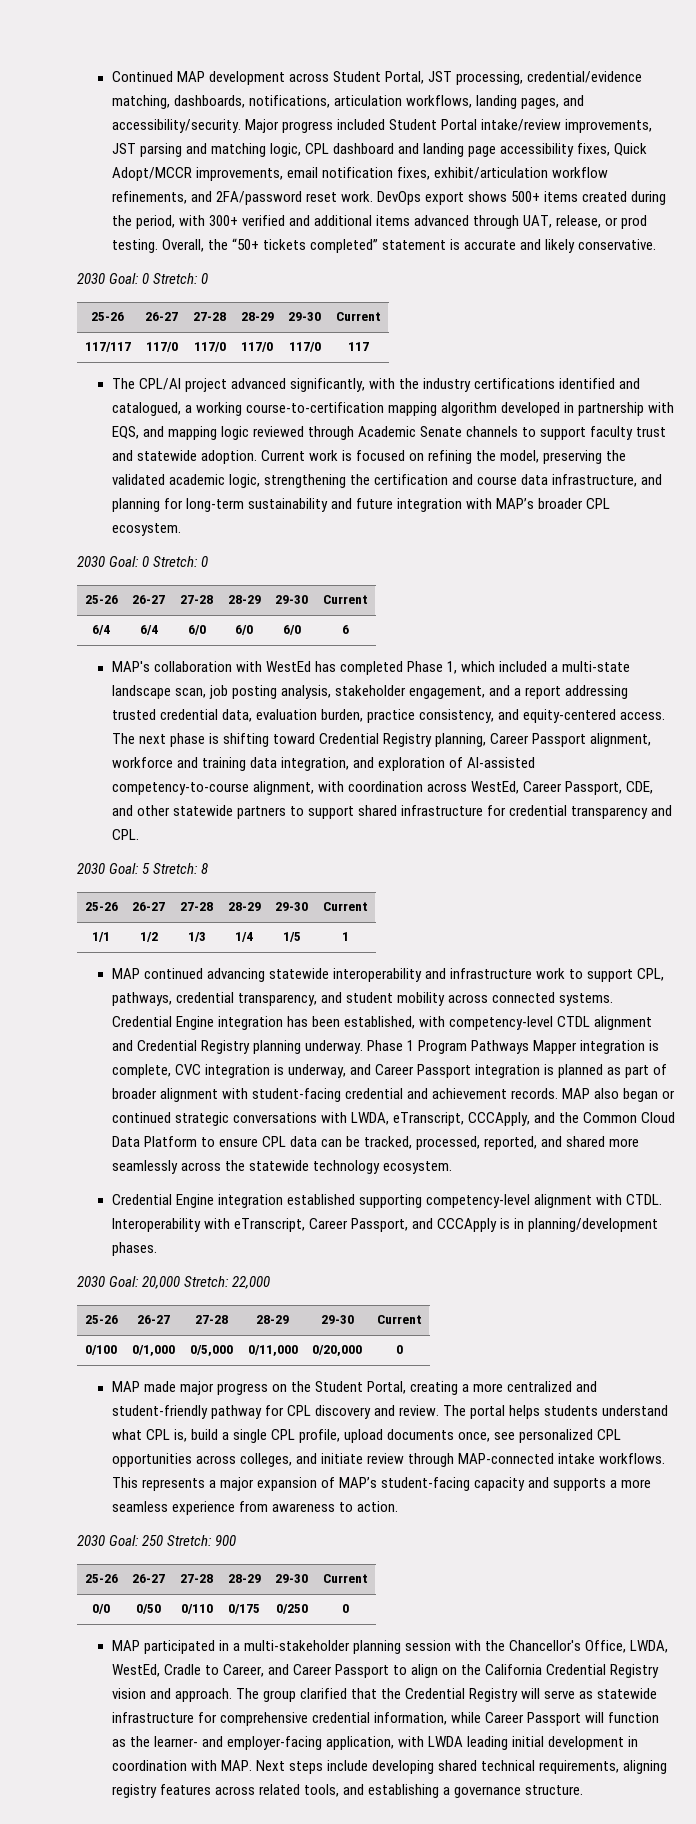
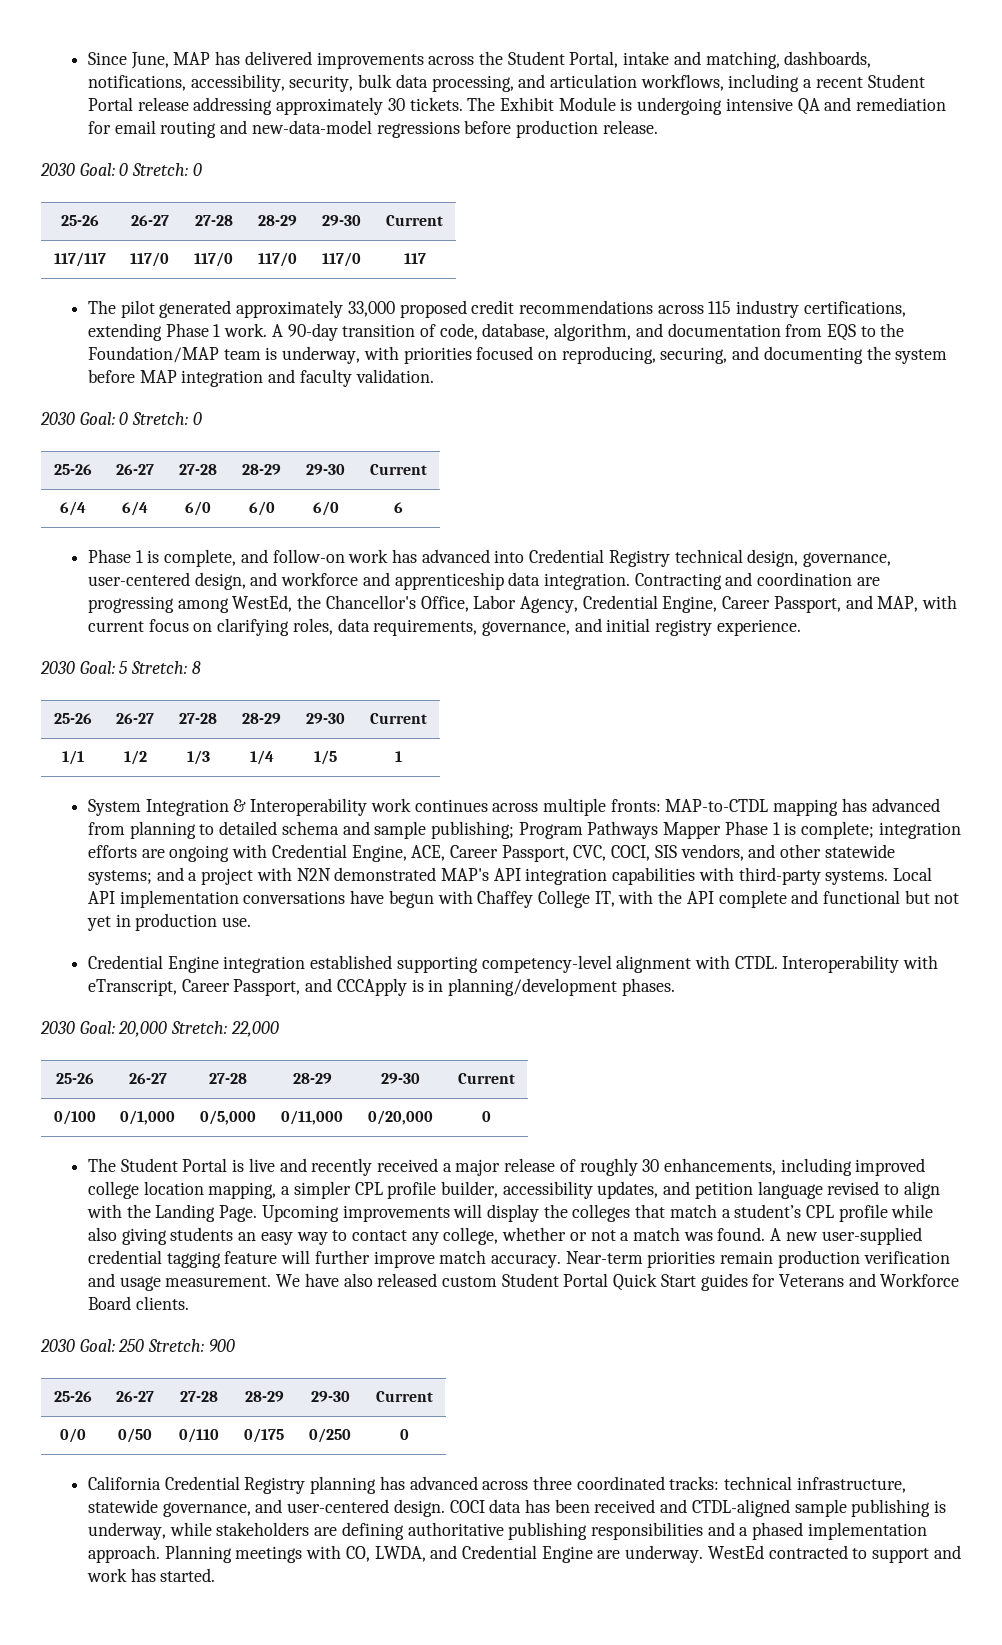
[111,71,643,85] [111,95,585,109] [111,119,653,133] [111,143,648,157] [111,167,609,181] [111,191,667,205] [111,215,648,229] [111,238,657,253] Continued MAP development across Student Portal, JST processing, credential/evidence matching, dashboards, notifications, articulation workflows, landing pages, and accessibility/security. Major progress included Student Portal intake/review improvements, JST parsing and matching logic, CPL dashboard and landing page accessibility fixes, Quick Adopt/MCCR improvements, email notification fixes, exhibit/articulation workflow refinements, and 2FA/password reset work. DevOps export shows 500+ items created during the period, with 300+ verified and additional items advanced through UAT, release, or prod testing. Overall, the “50+ tickets completed” statement is accurate and likely conservative. -> [87,51,872,69] [87,74,925,92] [87,97,947,115] [87,120,658,138] Since June, MAP has delivered improvements across the Student Portal, intake and matching, dashboards, notifications, accessibility, security, bulk data processing, and articulation workflows, including a recent Student Portal release addressing approximately 30 tickets. The Exhibit Module is undergoing intensive QA and remediation for email routing and new-data-model regressions before production release.
[138,378,641,392] [111,402,675,416] [111,426,667,440] [111,450,627,464] [111,474,663,488] [111,498,611,512] [111,523,181,536] CPL/AI project advanced significantly, with the industry certifications identified and catalogued, a working course-to-certification mapping algorithm developed in partnership with EQS, and mapping logic reviewed through Academic Senate channels to support faculty trust and statewide adoption. Current work is focused on refining the model, preserving the validated academic logic, strengthening the certification and course data infrastructure, and planning for long-term sustainability and future integration with MAP’s broader CPL ecosystem. -> [120,300,906,318] [87,323,905,341] [87,346,948,364] [87,369,434,387] pilot generated approximately 33,000 proposed credit recommendations across 115 industry certifications, extending Phase 1 work. A 90-day transition of code, database, algorithm, and documentation from EQS to the Foundation/MAP team is underway, with priorities focused on reproducing, securing, and documenting the system before MAP integration and faculty validation.
[111,661,631,675] [111,685,629,699] [111,709,666,723] [111,733,652,747] [111,757,536,771] [111,781,654,795] [111,805,673,819] [111,829,139,840] MAP's collaboration with WestEd has completed Phase 1, which included a multi-state landscape scan, job posting analysis, stakeholder engagement, and a report addressing trusted credential data, evaluation burden, practice consistency, and equity-centered access. The next phase is shifting toward Credential Registry planning, Career Passport alignment, workforce and training data integration, and exploration of AI-assisted competency-to-course alignment, with coordination across WestEd, Career Passport, CDE, and other statewide partners to support shared infrastructure for credential transparency and CPL. -> [87,549,892,567] [87,572,880,590] [87,595,958,613] [87,618,801,636] Phase 1 is complete, and follow-on work has advanced into Credential Registry technical design, governance, user-centered design, and workforce and apprenticeship data integration. Contracting and coordination are progressing among WestEd, the Chancellor's Office, Labor Agency, Credential Engine, Career Passport, and MAP, with current focus on clarifying roles, data requirements, governance, and initial registry experience.
[111,968,665,982] [111,992,614,1006] [111,1016,653,1030] [111,1040,660,1054] [111,1064,668,1078] [111,1088,676,1102] [111,1112,676,1126] [111,1136,640,1150] [111,1160,453,1174] MAP continued advancing statewide interoperability and infrastructure work to support CPL, pathways, credential transparency, and student mobility across connected systems. Credential Engine integration has been established, with competency-level CTDL alignment and Credential Registry planning underway. Phase 1 Program Pathways Mapper integration is complete, CVC integration is underway, and Career Passport integration is planned as part of broader alignment with student-facing credential and achievement records. MAP also began or continued strategic conversations with LWDA, eTranscript, CCCApply, and the Common Cloud Data Platform to ensure CPL data can be tracked, processed, reported, and shared more seamlessly across the statewide technology ecosystem. -> [87,798,940,816] [87,821,961,839] [87,844,895,862] [87,867,933,885] [87,890,960,908] [86,913,252,931] System Integration & Interoperability work continues across multiple fronts: MAP-to-CTDL mapping has advanced from planning to detailed schema and sample publishing; Program Pathways Mapper Phase 1 is complete; integration efforts are ongoing with Credential Engine, ACE, Career Passport, CVC, COCI, SIS vendors, and other statewide systems; and a project with N2N demonstrated MAP's API integration capabilities with third-party systems. Local API implementation conversations have begun with Chaffey College IT, with the API complete and functional but not yet in production use.
[111,1381,598,1395] [111,1405,669,1419] [111,1429,622,1443] [111,1453,666,1467] [111,1477,652,1491] [111,1501,399,1515] MAP made major progress on the Student Portal, creating a more centralized and student-friendly pathway for CPL discovery and review. The portal helps students understand what CPL is, build a single CPL profile, upload documents once, see personalized CPL opportunities across colleges, and initiate review through MAP-connected intake workflows. This represents a major expansion of MAP’s student-facing capacity and supports a more seamless experience from awareness to action. -> [87,1158,926,1176] [87,1181,940,1199] [86,1204,934,1222] [87,1227,922,1245] [87,1250,950,1268] [87,1273,960,1291] [87,1296,189,1310] The Student Portal is live and recently received a major release of roughly 30 enhancements, including improved college location mapping, a simpler CPL profile builder, accessibility updates, and petition language revised to align with the Landing Page. Upcoming improvements will display the colleges that match a student’s CPL profile while also giving students an easy way to contact any college, whether or not a match was found. A new user-supplied credential tagging feature will further improve match accuracy. Near-term priorities remain production verification and usage measurement. We have also released custom Student Portal Quick Start guides for Veterans and Workforce Board clients.
[111,1640,669,1654] [111,1664,660,1678] [111,1688,658,1702] [111,1712,660,1726] [111,1736,639,1750] [111,1760,668,1774] [111,1784,584,1798] MAP participated in a multi-stakeholder planning session with the Chancellor's Office, LWDA, WestEd, Cradle to Career, and Career Passport to align on the California Credential Registry vision and approach. The group clarified that the Credential Registry will serve as statewide infrastructure for comprehensive credential information, while Career Passport will function as the learner- and employer-facing application, with LWDA leading initial development in coordination with MAP. Next steps include developing shared technical requirements, aligning registry features across related tools, and establishing a governance structure. -> [87,1476,906,1494] [87,1499,947,1517] [87,1522,927,1540] [87,1545,961,1563] [86,1568,216,1582] California Credential Registry planning has advanced across three coordinated tracks: technical infrastructure, statewide governance, and user-centered design. COCI data has been received and CTDL-aligned sample publishing is underway, while stakeholders are defining authoritative publishing responsibilities and a phased implementation approach. Planning meetings with CO, LWDA, and Credential Engine are underway. WestEd contracted to support and work has started.

